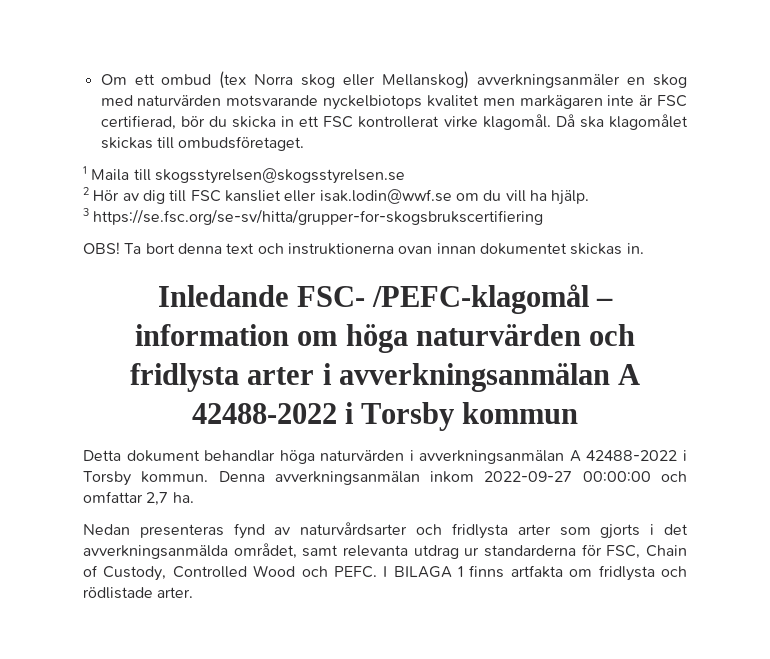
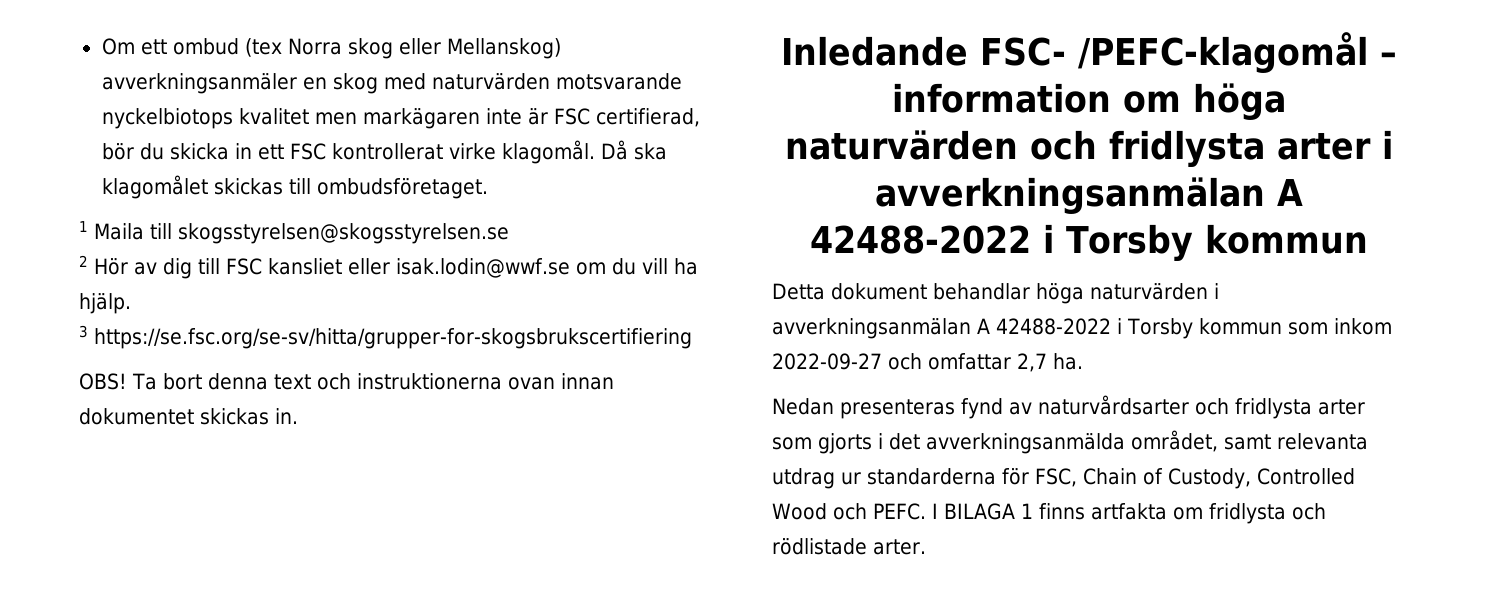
[141,471,420,485] kommun. Denna avverkningsanmälan -> [1198,318,1328,335] kommun som
[582,471,651,482] 00:00:00 -> (882, 361) none

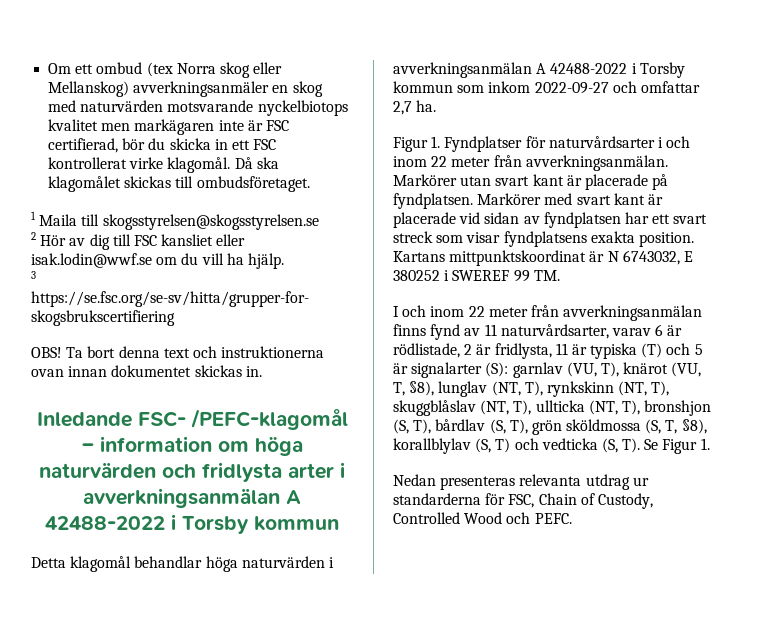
[831,283,927,300] dokument -> [70,556,132,572] klagomål
[772,395,1365,419] [772,430,1271,454] Nedan presenteras fynd av naturvårdsarter och fridlysta arter som gjorts i det avverkningsanmälda området, samt -> [393,136,691,152] [393,155,668,171] [393,174,669,190] [393,193,663,209] [393,212,708,228] [393,231,694,247] [393,250,693,266] [393,270,560,282] [393,305,703,321] [393,324,683,340] [393,343,703,359] [393,362,702,378] [393,381,670,397] [393,400,712,416] [393,419,707,435] [393,438,710,454] [393,474,516,490] Figur 1. Fyndplatser för naturvårdsarter i och inom 22 meter från avverkningsanmälan. Markörer utan svart kant är placerade på fyndplatsen. Markörer med svart kant är placerade vid sidan av fyndplatsen har ett svart streck som visar fyndplatsens exakta position. Kartans mittpunktskoordinat är N 6743032, E 380252 i SWEREF 99 TM. // I och inom 22 meter från avverkningsanmälan finns fynd av 11 naturvårdsarter, varav 6 är rödlistade, 2 är fridlysta, 11 är typiska (T) och 5 är signalarter (S): garnlav (VU, T), knärot (VU, T, §8), lunglav (NT, T), rynkskinn (NT, T), skuggblåslav (NT, T), ullticka (NT, T), bronshjon (S, T), bårdlav (S, T), grön sköldmossa (S, T, §8), korallblylav (S, T) och vedticka (S, T). Se Figur 1. // Nedan presenteras
[931,503,1326,524] [772,538,926,555] I BILAGA 1 finns artfakta om fridlysta och rödlistade arter. -> (572, 518) none

